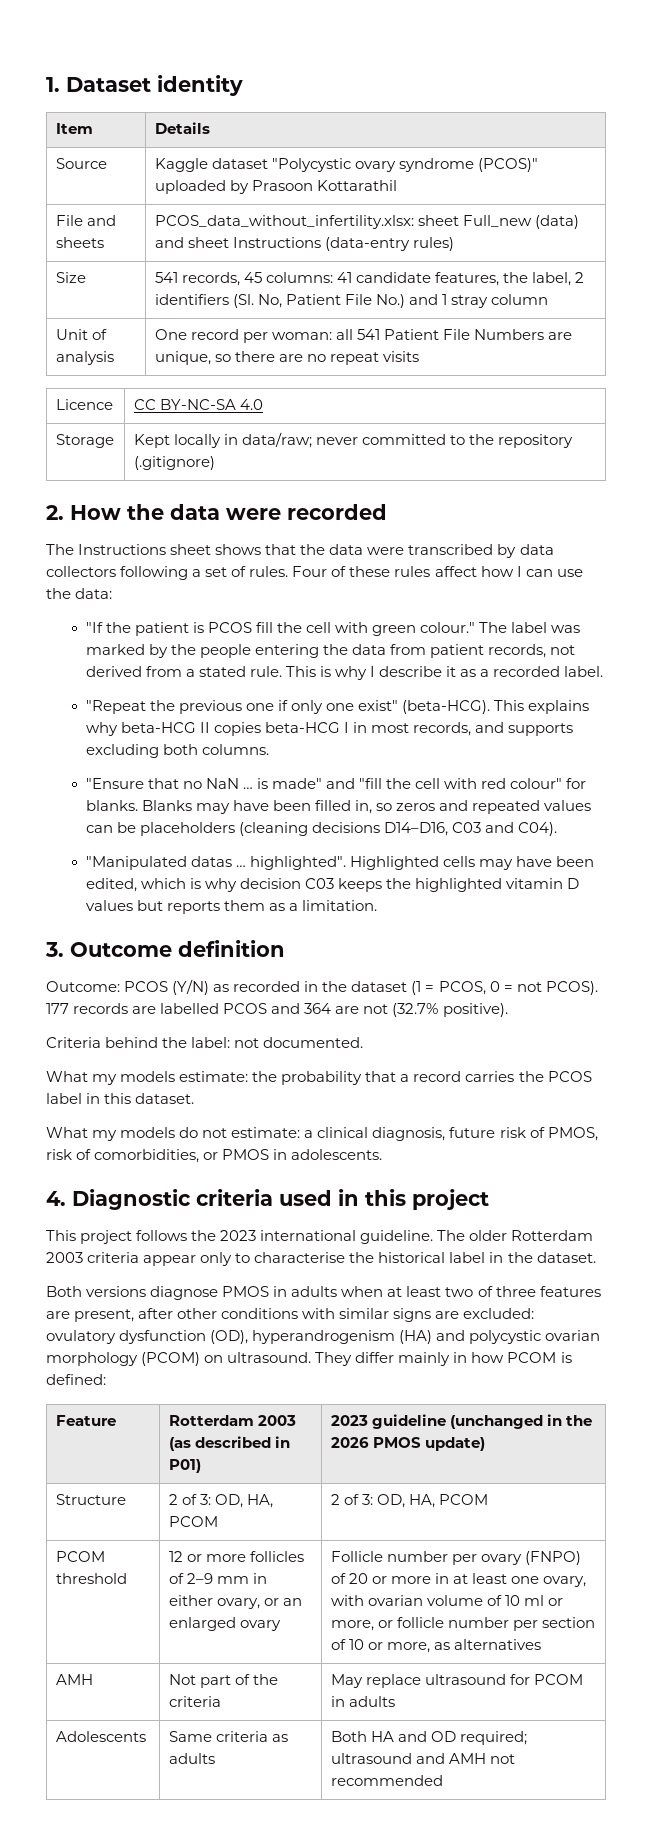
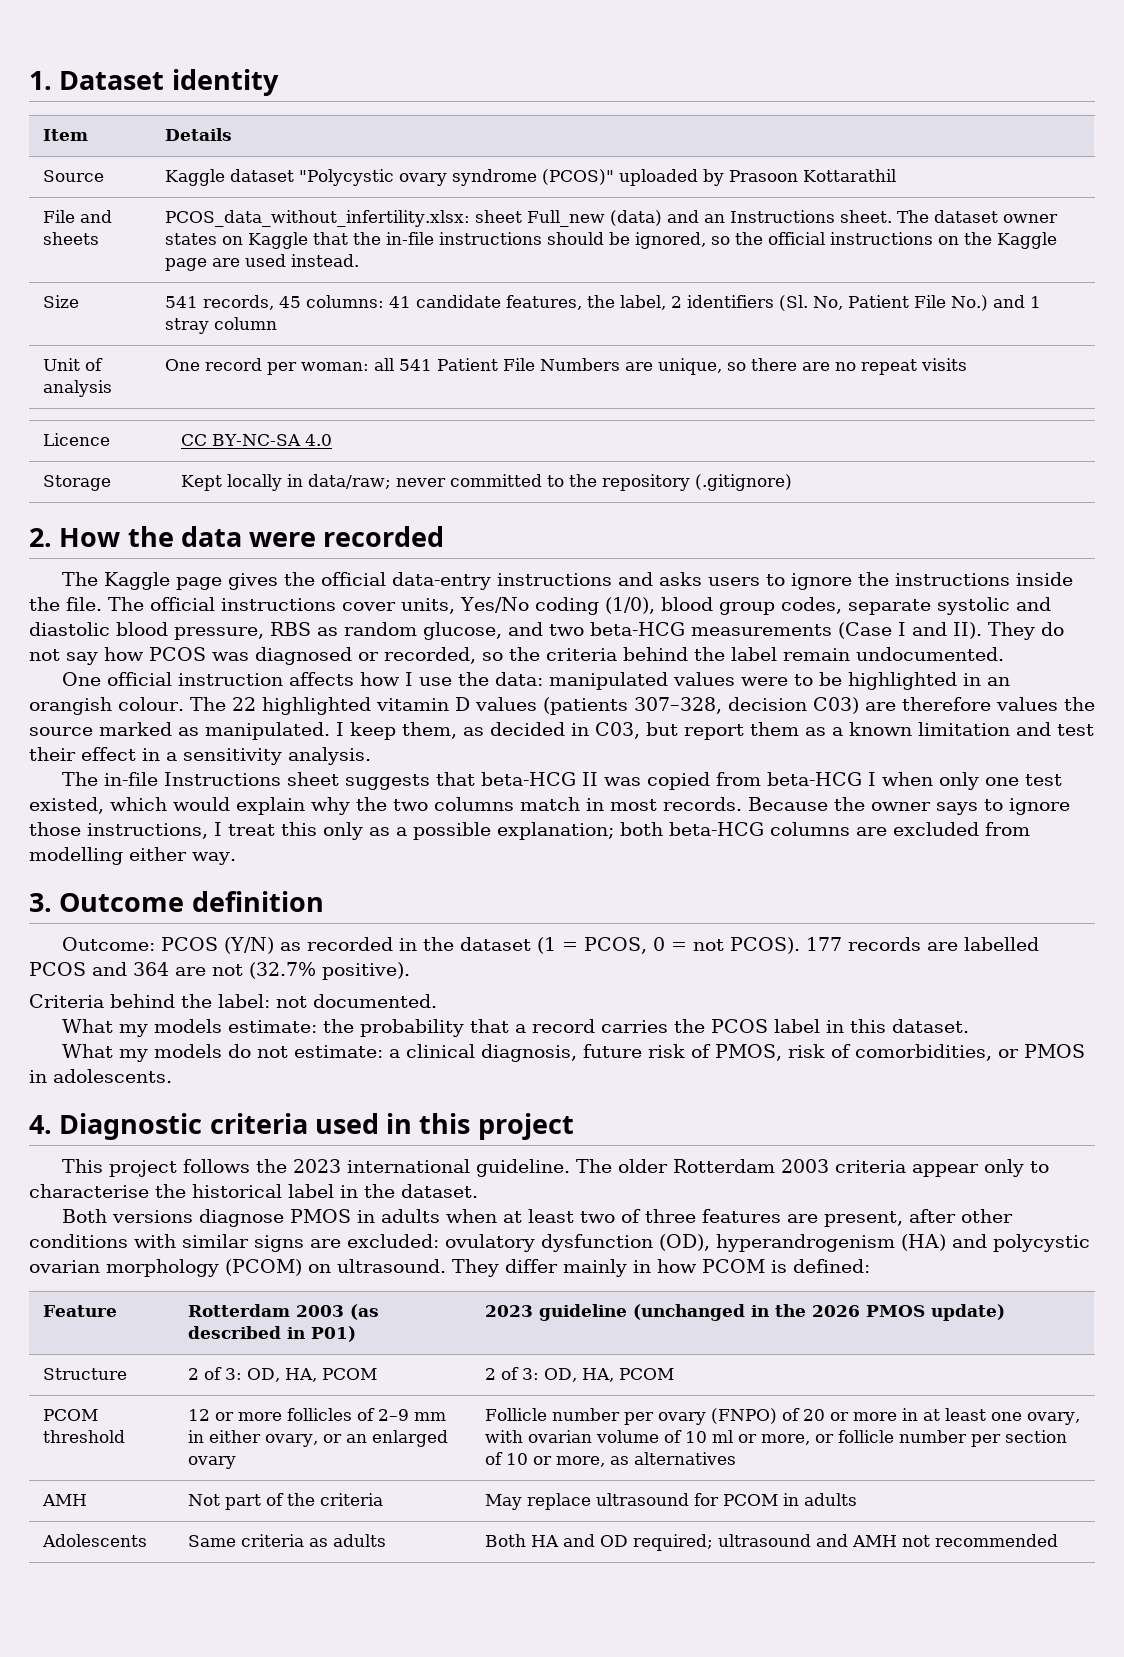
[187,237,455,251] sheet Instructions (data-entry rules) -> [703,210,1058,223] [164,232,1057,249] [164,254,359,271] an Instructions sheet. The dataset owner states on Kaggle that the in-file instructions should be ignored, so the official instructions on the Kaggle page are used instead.
[78,544,554,558] [46,566,477,580] Instructions sheet shows that the data were transcribed by data collectors following a set of rules. Four of these rules affect -> [103,572,1073,590] [29,597,1051,615] [29,622,1064,640] [29,647,1004,665] [61,672,354,686] Kaggle page gives the official data-entry instructions and asks users to ignore the instructions inside the file. The official instructions cover units, Yes/No coding (1/0), blood group codes, separate systolic and diastolic blood pressure, RBS as random glucose, and two beta-HCG measurements (Case I and II). They do not say how PCOS was diagnosed or recorded, so the criteria behind the label remain undocumented. // One official instruction affects
[525,569,553,577] can -> (413, 679) none
[85,622,581,636] [85,644,576,658] [85,666,604,680] [85,700,590,714] [85,722,574,736] [85,744,269,758] [85,778,587,789] [85,800,592,814] [85,822,557,836] [85,856,594,870] [85,878,580,892] [85,900,377,914] // "If the patient is PCOS fill the cell with green colour." The label was marked by the people entering the data from patient records, not derived from a stated rule. This is why I describe it as a recorded label. // "Repeat the previous one if only one exist" (beta-HCG). This explains why beta-HCG II copies beta-HCG I in most records, and supports excluding both columns. // "Ensure that no NaN … is made" and "fill the cell with red colour" for blanks. Blanks may have been filled in, so zeros and repeated values can be placeholders (cleaning decisions D14–D16, C03 and C04). // "Manipulated datas … highlighted". Highlighted cells may have been edited, which is why decision C03 keeps the highlighted vitamin D values but reports them as a limitation. -> [548,672,1010,690] [29,697,1095,715] [29,722,1094,740] [29,747,371,765] [61,772,1062,790] [29,797,1070,815] [29,822,1030,840] [29,847,236,865] manipulated values were to be highlighted in an orangish colour. The 22 highlighted vitamin D values (patients 307–328, decision C03) are therefore values the source marked as manipulated. I keep them, as decided in C03, but report them as a known limitation and test their effect in a sensitivity analysis. // The in-file Instructions sheet suggests that beta-HCG II was copied from beta-HCG I when only one test existed, which would explain why the two columns match in most records. Because the owner says to ignore those instructions, I treat this only as a possible explanation; both beta-HCG columns are excluded from modelling either way.

